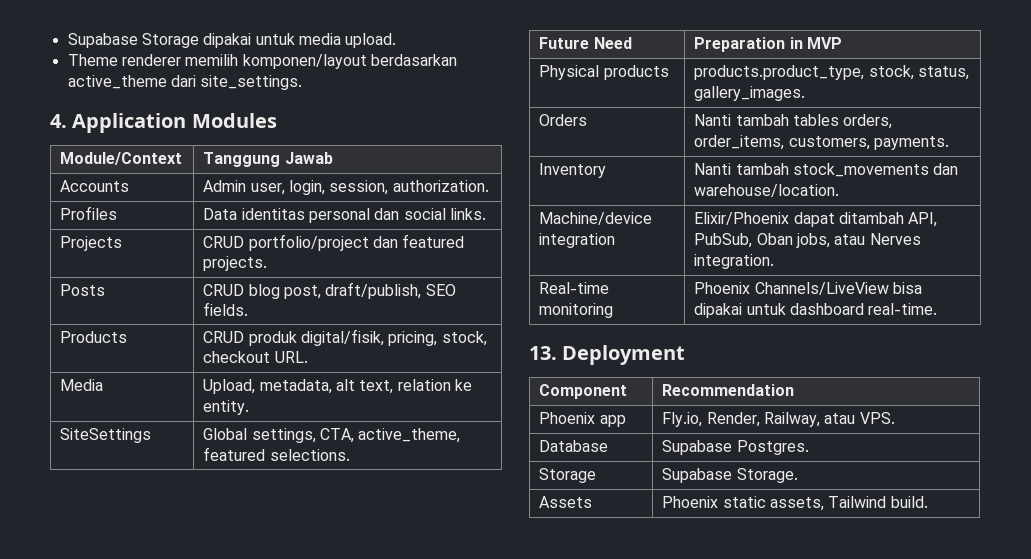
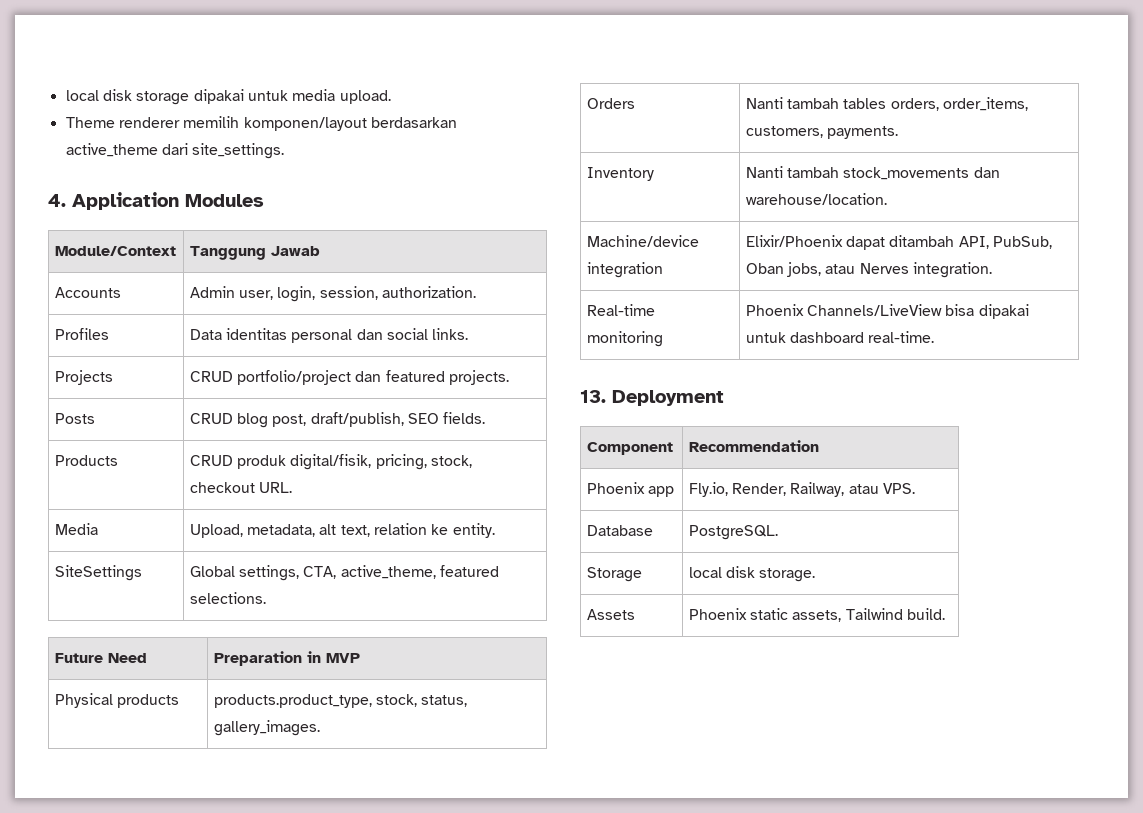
[67,33,199,48] Supabase Storage -> [65,89,190,105] local disk storage
[662,440,809,455] Supabase Postgres. -> [688,525,778,540] PostgreSQL.
[662,468,798,483] Supabase Storage. -> [688,566,816,582] local disk storage.

